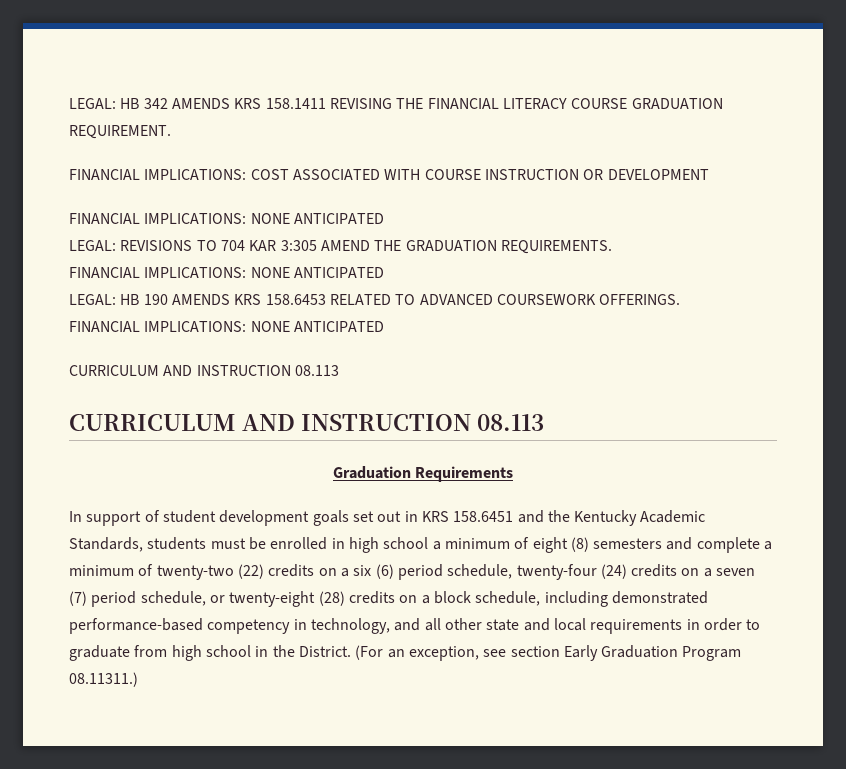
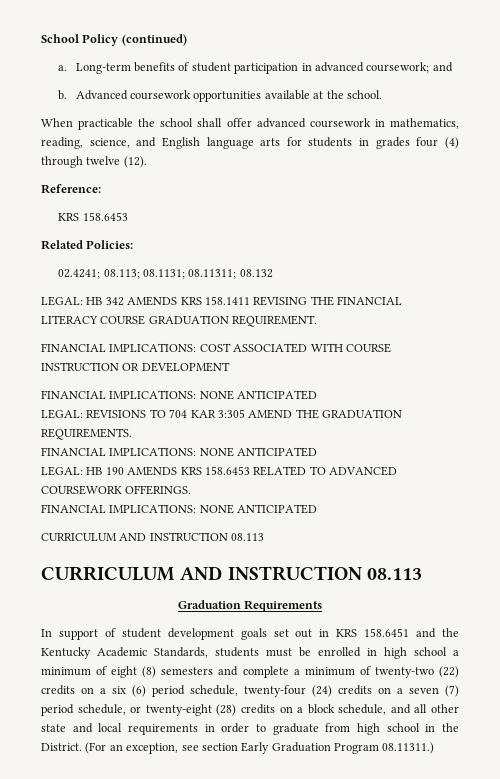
(69, 103) none -> [41,34,187,46] [58,62,453,74] [58,90,382,102] [41,118,459,130] [41,137,459,149] [41,156,147,168] [41,184,101,194] [58,212,128,221] [41,240,134,250] [58,269,273,279] School Policy (continued) // a. Long-term benefits of student participation in advanced coursework; and // b. Advanced coursework opportunities available at the school. // When practicable the school shall offer advanced coursework in mathematics, reading, science, and English language arts for students in grades four (4) through twelve (12). // Reference: // KRS 158.6453 // Related Policies: // 02.4241; 08.113; 08.1131; 08.11311; 08.132 //
[544,591,708,607] [69,618,390,634] including demonstrated performance-based competency in technology, -> (387, 709) none

